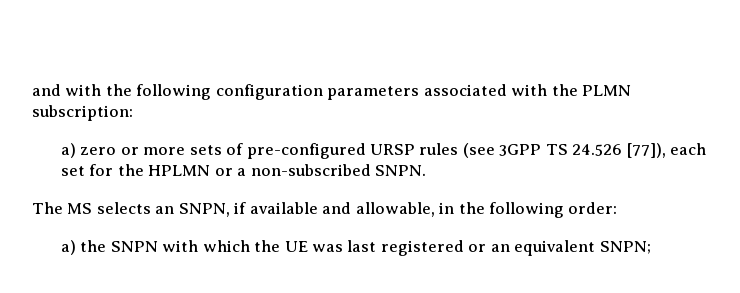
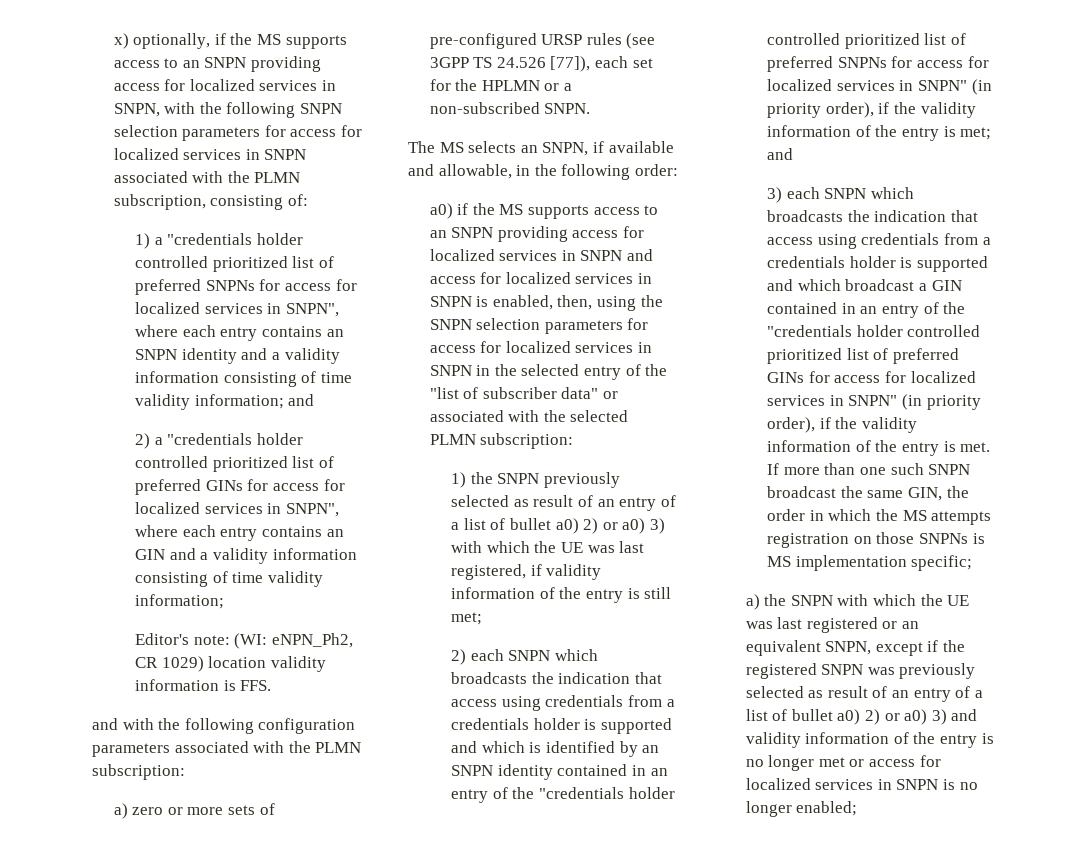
(32, 90) none -> [113,33,347,49] [113,56,321,72] [113,79,336,91] [113,102,342,118] [113,125,362,141] [113,148,307,160] [113,171,301,183] [113,194,308,210] [135,233,304,249] [135,256,335,272] [135,279,357,295] [135,302,340,317] [135,325,344,341] [135,348,340,364] [135,371,353,387] [135,394,315,410] [135,433,304,449] [135,456,335,472] [135,479,345,495] [135,502,340,517] [135,525,344,541] [135,548,357,564] [135,571,324,587] [135,594,225,609] [135,633,354,649] [135,656,327,672] [135,679,272,691] x) optionally, if the MS supports access to an SNPN providing access for localized services in SNPN, with the following SNPN selection parameters for access for localized services in SNPN associated with the PLMN subscription, consisting of: // 1) a "credentials holder controlled prioritized list of preferred SNPNs for access for localized services in SNPN", where each entry contains an SNPN identity and a validity information consisting of time validity information; and // 2) a "credentials holder controlled prioritized list of preferred GINs for access for localized services in SNPN", where each entry contains an GIN and a validity information consisting of time validity information; // Editor's note: (WI: eNPN_Ph2, CR 1029) location validity information is FFS. //
(618, 208) none -> [429,203,659,219] [429,226,644,242] [429,249,653,261] [429,272,652,284] [429,295,663,311] [429,318,649,334] [429,341,652,353] [429,364,668,380] [429,387,618,399] [429,410,629,422] [429,433,574,449] [451,472,621,488] [451,495,676,511] [451,518,665,534] [451,541,645,553] [451,564,602,580] [451,587,672,603] [451,612,483,625] [451,649,599,665] [451,672,663,684] [451,695,675,711] [451,718,673,734] [451,741,660,757] [451,764,668,780] [451,787,675,803] [767,33,967,49] [767,56,989,72] [767,79,992,95] [767,102,976,118] [767,125,992,141] [767,148,794,160] [767,187,915,203] [767,210,979,222] [767,233,991,249] [767,256,989,272] [767,279,962,291] [767,302,966,318] [767,325,981,337] [767,348,960,364] [767,371,976,383] [767,394,981,410] [767,417,918,433] [767,440,991,456] [767,463,971,475] [767,486,969,501] [767,509,992,525] [767,532,985,548] [767,555,973,571] // a0) if the MS supports access to an SNPN providing access for localized services in SNPN and access for localized services in SNPN is enabled, then, using the SNPN selection parameters for access for localized services in SNPN in the selected entry of the "list of subscriber data" or associated with the selected PLMN subscription: // 1) the SNPN previously selected as result of an entry of a list of bullet a0) 2) or a0) 3) with which the UE was last registered, if validity information of the entry is still met; // 2) each SNPN which broadcasts the indication that access using credentials from a credentials holder is supported and which is identified by an SNPN identity contained in an entry of the "credentials holder controlled prioritized list of preferred SNPNs for access for localized services in SNPN" (in priority order), if the validity information of the entry is met; and // 3) each SNPN which broadcasts the indication that access using credentials from a credentials holder is supported and which broadcast a GIN contained in an entry of the "credentials holder controlled prioritized list of preferred GINs for access for localized services in SNPN" (in priority order), if the validity information of the entry is met. If more than one such SNPN broadcast the same GIN, the order in which the MS attempts registration on those SNPNs is MS implementation specific;
[599,241,651,254] SNPN; -> [825,640,965,656] [745,663,976,679] [745,686,983,702] [745,709,978,725] [745,732,994,748] [745,755,941,771] [745,778,978,790] [745,801,858,817] SNPN, except if the registered SNPN was previously selected as result of an entry of a list of bullet a0) 2) or a0) 3) and validity information of the entry is no longer met or access for localized services in SNPN is no longer enabled;

